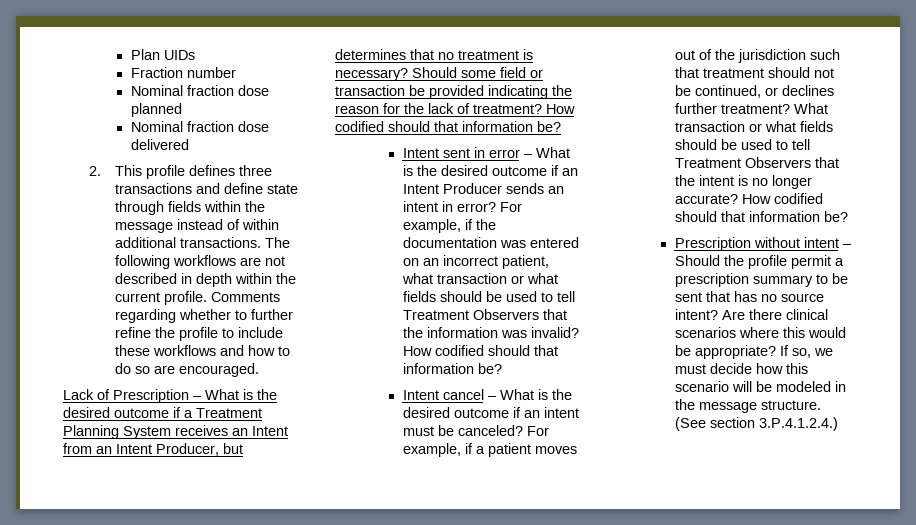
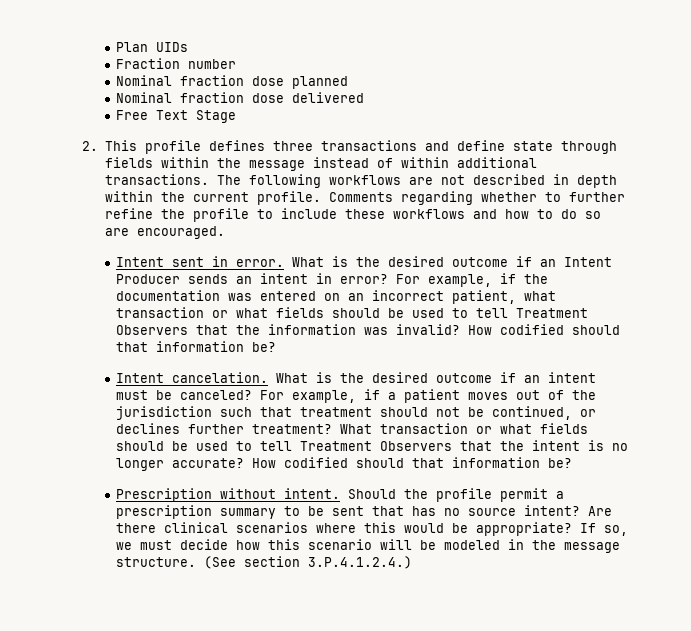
(189, 144) none -> [116,110,237,123] // Free Text Stage
[63,389,277,403] [63,407,262,418] [63,425,288,439] [63,443,243,456] [335,49,533,60] [335,67,543,81] [335,85,572,99] [335,103,575,114] [335,121,561,132] // Lack of Prescription – What is the desired outcome if a Treatment Planning System receives an Intent from an Intent Producer, but determines that no treatment is necessary? Should some field or transaction be provided indicating the reason for the lack of treatment? How codified should that information be? -> (225, 232) none
[488,149,533,158] error – -> [236,259,285,267] error.
[442,389,497,400] cancel – -> [172,372,269,383] cancelation.
[803,237,852,248] intent – -> [284,488,341,499] intent.

